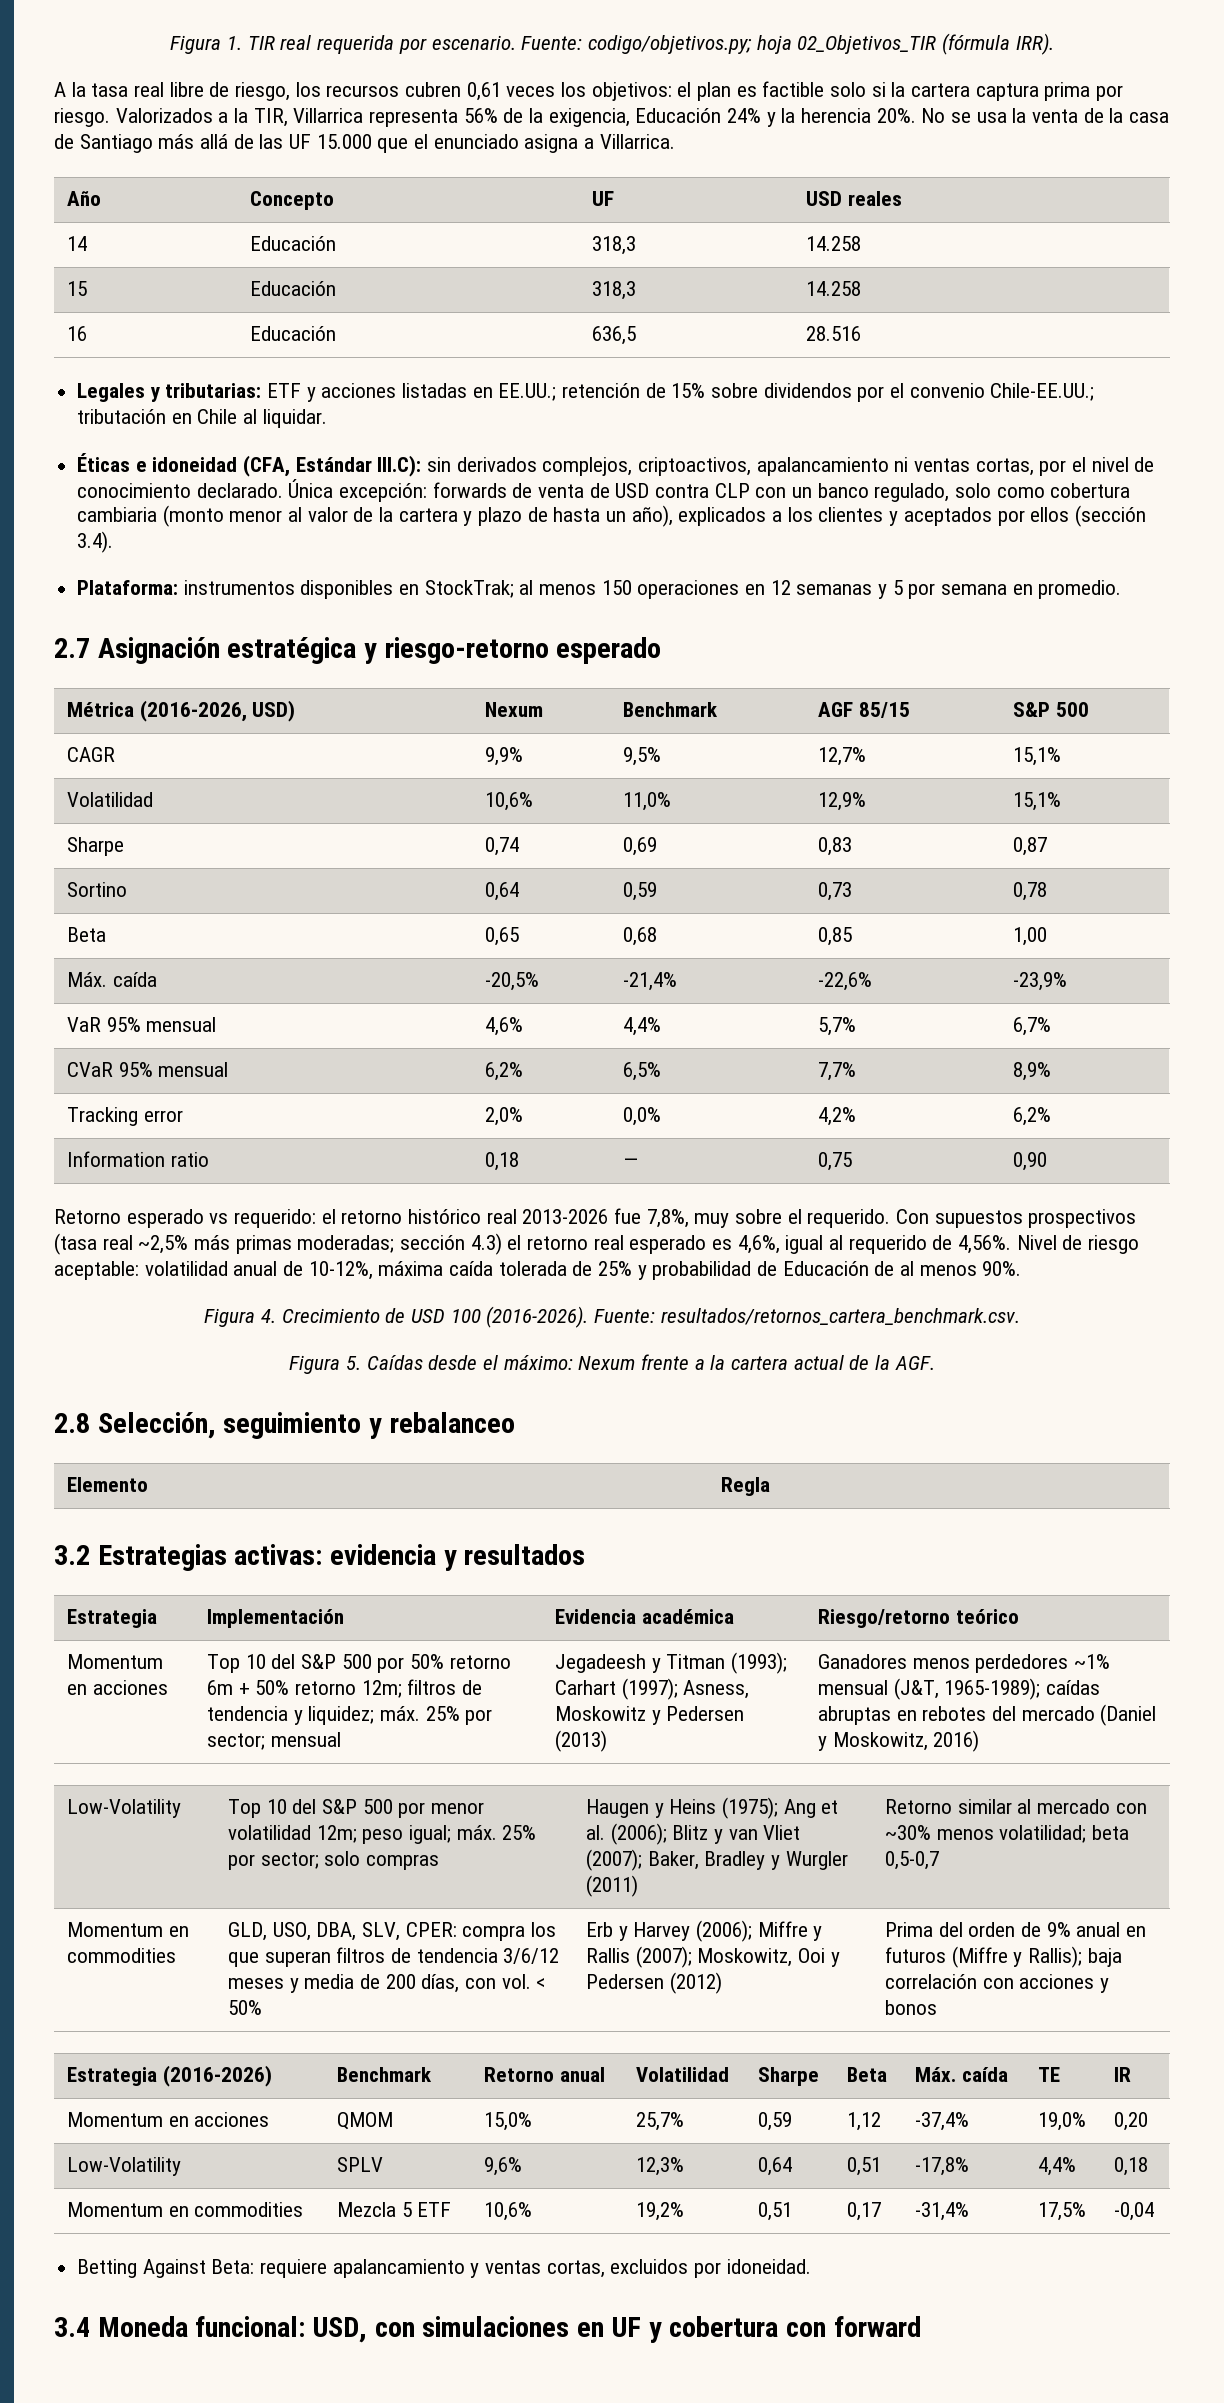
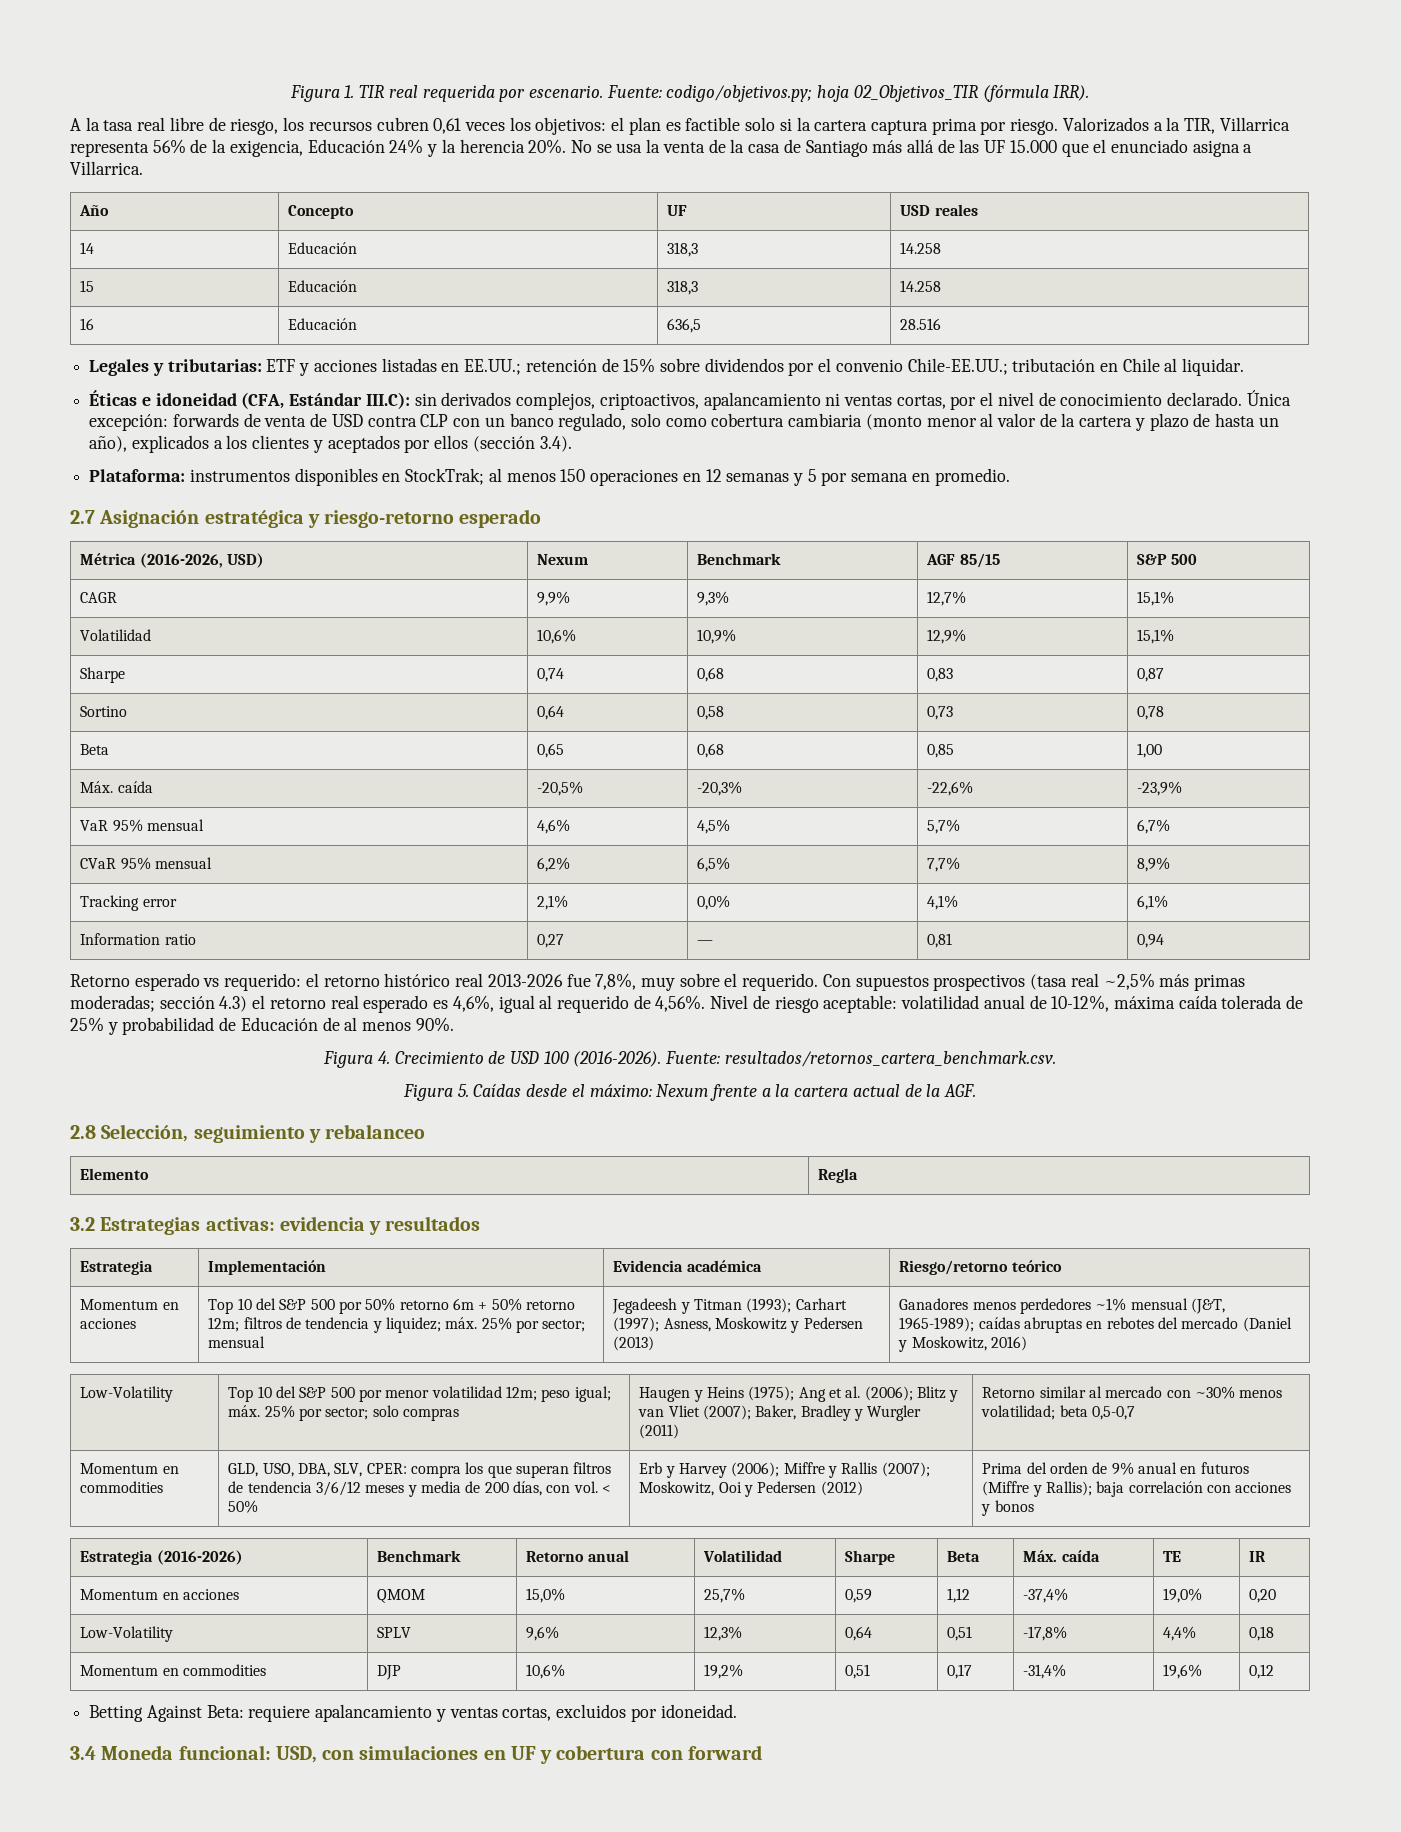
[622,747,661,766] 9,5% -> [697,591,730,606] 9,3%
[622,792,671,811] 11,0% -> [697,629,737,644] 10,9%
[622,837,657,856] 0,69 -> [697,667,725,682] 0,68
[622,882,657,901] 0,59 -> [697,706,725,720] 0,58
[622,972,677,991] -21,4% -> [697,781,743,796] -20,3%
[622,1017,661,1036] 4,4% -> [697,819,731,834] 4,5%
[484,1107,523,1126] 2,0% -> [537,895,569,910] 2,1%
[817,1107,856,1126] [1012,1107,1051,1126] 4,2% | 6,2% -> [927,895,959,910] [1137,895,1169,910] 4,1% | 6,1%
[484,1152,519,1171] 0,18 -> [537,934,565,948] 0,27
[817,1152,852,1171] [1012,1152,1047,1171] 0,75 | 0,90 -> [927,933,953,948] [1137,934,1165,948] 0,81 | 0,94
[336,2202,452,2217] Mezcla 5 ETF -> [377,1665,402,1680] DJP
[1037,2202,1086,2221] [1113,2202,1154,2221] 17,5% | -0,04 -> [1163,1664,1203,1679] [1249,1664,1275,1679] 19,6% | 0,12

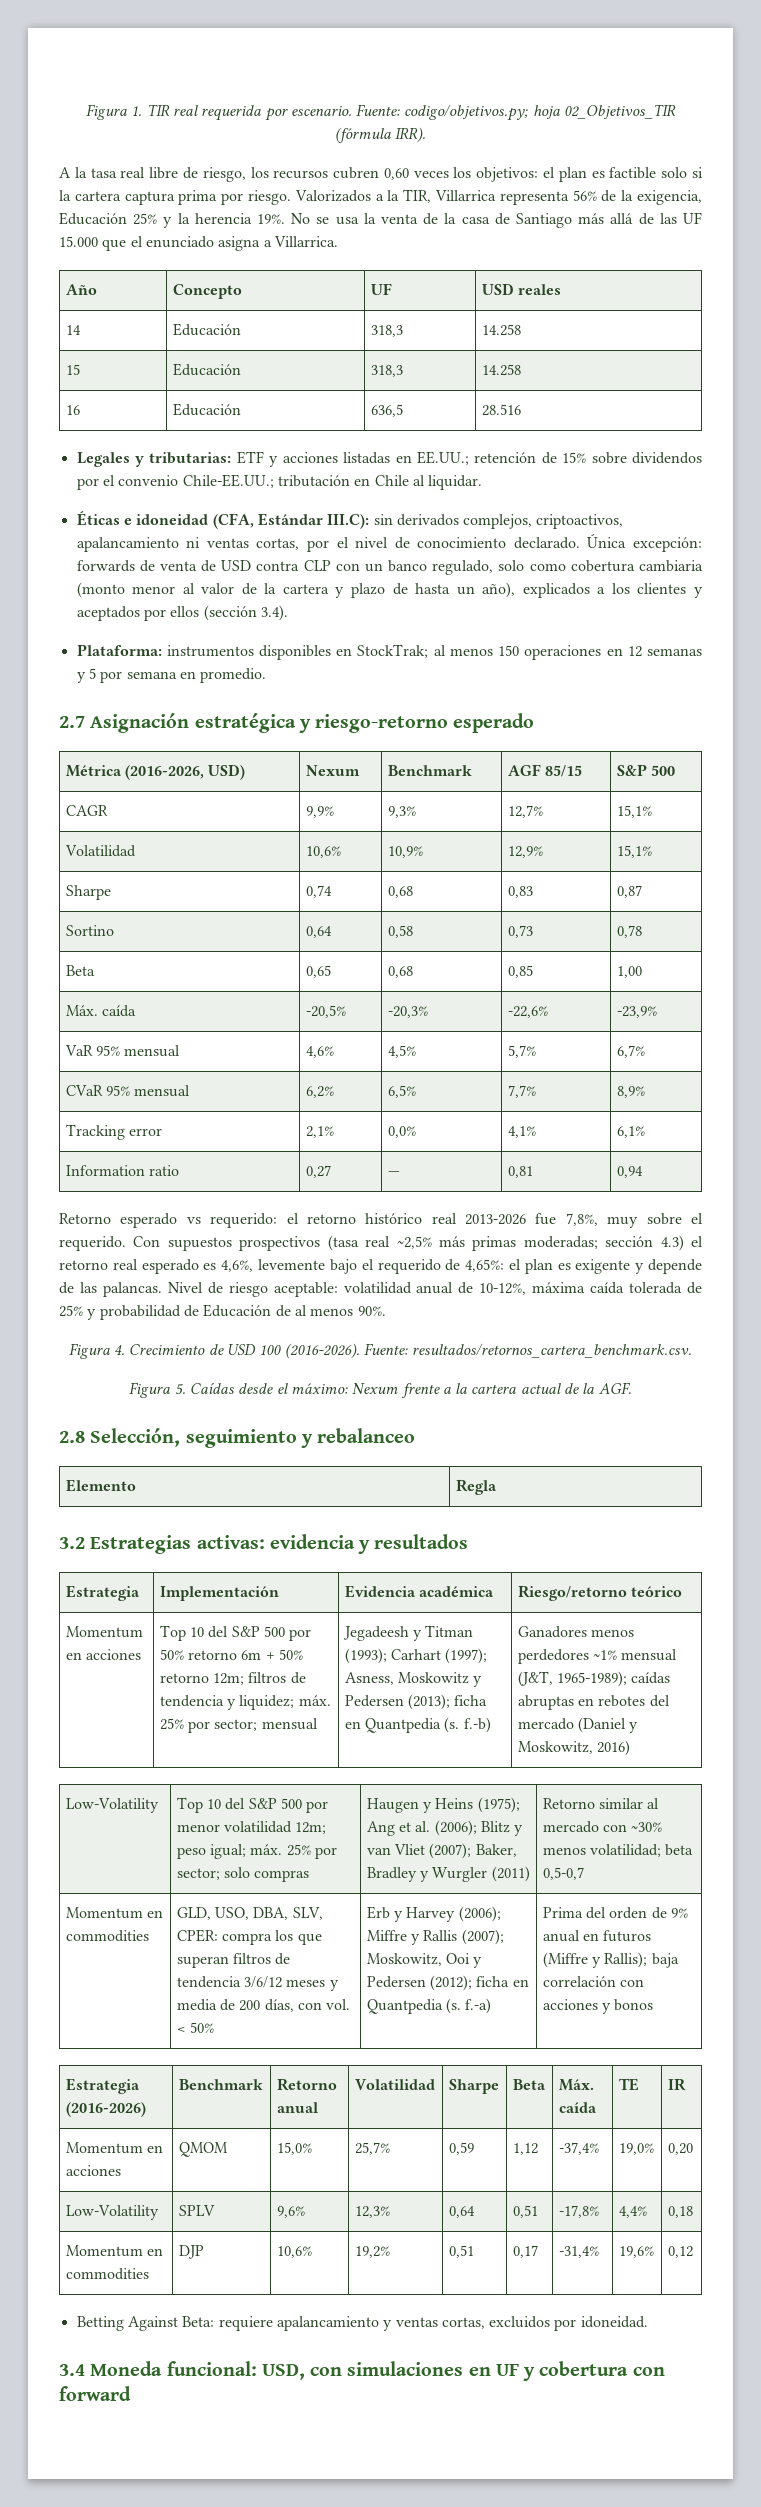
[433,118,462,134] 0,61 -> [383,168,409,180] 0,60
[389,139,424,154] 24% -> [133,213,158,225] 25%
[528,139,567,154] 20%. -> [257,214,285,224] 19%.
[498,995,706,1013] igual al requerido de 4,56%. -> [258,1259,702,1274] [59,1282,162,1297] levemente bajo el requerido de 4,65%: el plan es exigente y depende de las palancas.
[613,1336,655,1351] (2013) -> [407,1694,488,1710] [344,1717,491,1733] (2013); ficha en Quantpedia (s. f.-b)
[820,1481,863,1496] (2012) -> [429,1975,529,1991] [366,1998,492,2014] (2012); ficha en Quantpedia (s. f.-a)

